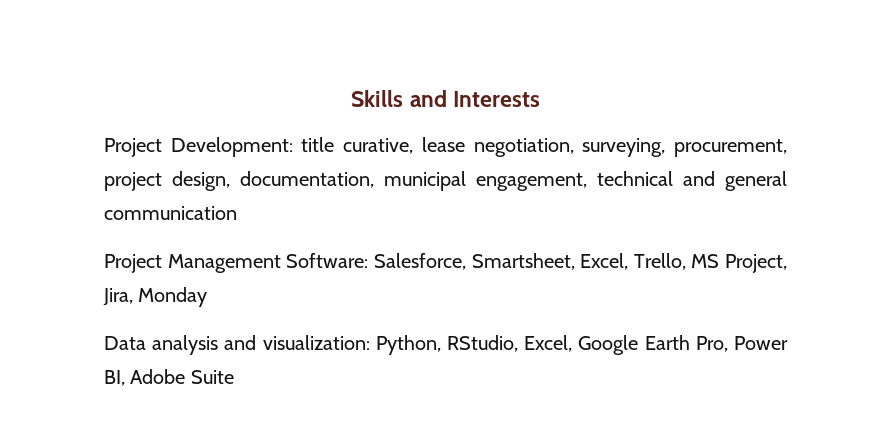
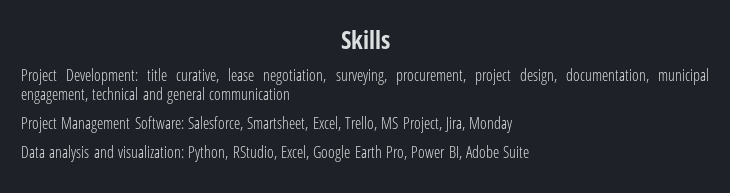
[409,90,540,107] and Interests -> (390, 39) none

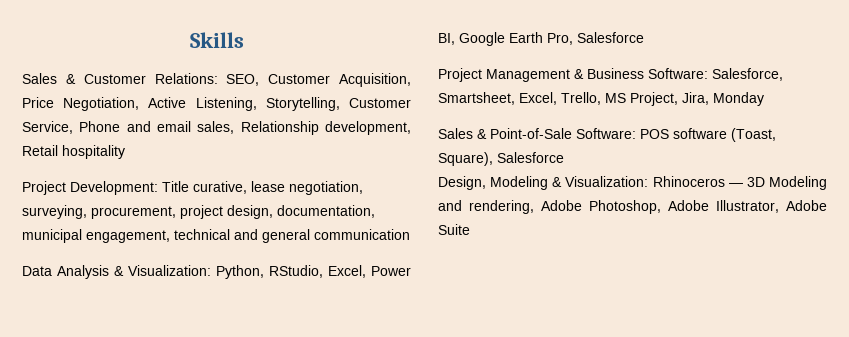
(390, 39) none -> [22,73,411,87] [22,97,411,111] [22,121,412,135] [22,145,125,159] // Sales & Customer Relations: SEO, Customer Acquisition, Price Negotiation, Active Listening, Storytelling, Customer Service, Phone and email sales, Relationship development, Retail hospitality
[147,68,168,81] title -> [162,181,189,192] Title
(291, 94) none -> [22,265,411,279] [438,32,644,46] // Data Analysis & Visualization: Python, RStudio, Excel, Power BI, Google Earth Pro, Salesforce
(131, 125) none -> [574,68,644,79] & Business
[21,145,462,162] Data analysis and visualization: Python, RStudio, Excel, Google Earth Pro, Power BI, -> [438,128,776,142] [438,152,564,166] [438,176,827,190] [438,200,779,214] Sales & Point-of-Sale Software: POS software (Toast, Square), Salesforce // Design, Modeling & Visualization: Rhinoceros — 3D Modeling and rendering, Adobe Photoshop, Adobe Illustrator,

